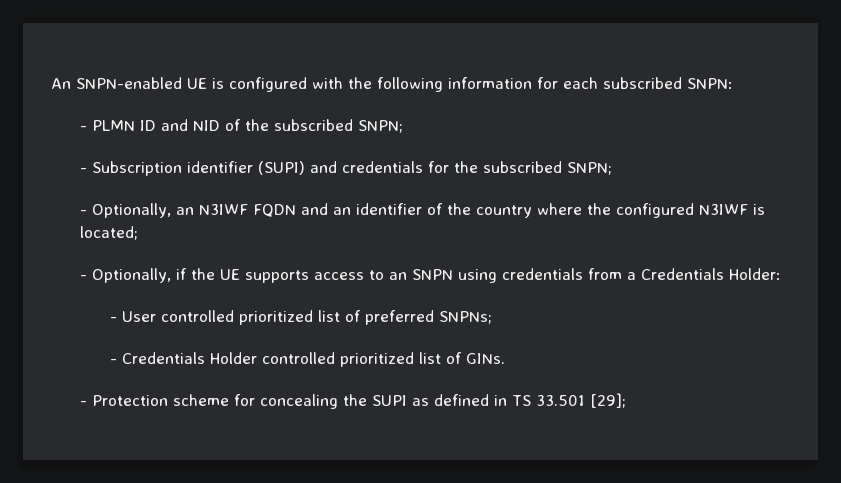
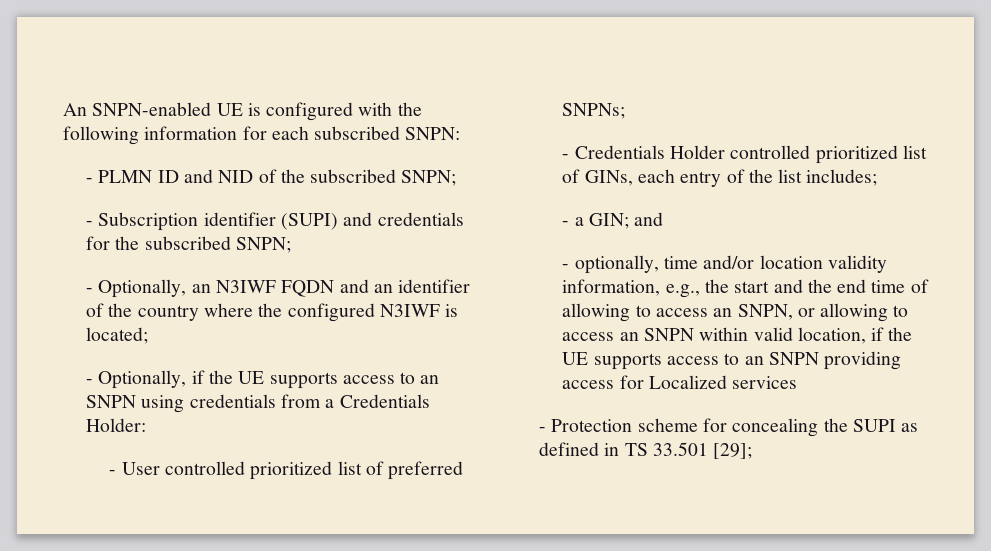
[465,353,505,364] GINs. -> [584,169,878,187] [562,212,664,229] [562,255,887,274] [562,279,929,298] [562,303,909,322] [562,327,913,344] [562,351,902,370] [562,375,798,389] GINs, each entry of the list includes; // - a GIN; and // - optionally, time and/or location validity information, e.g., the start and the end time of allowing to access an SNPN, or allowing to access an SNPN within valid location, if the UE supports access to an SNPN providing access for Localized services

